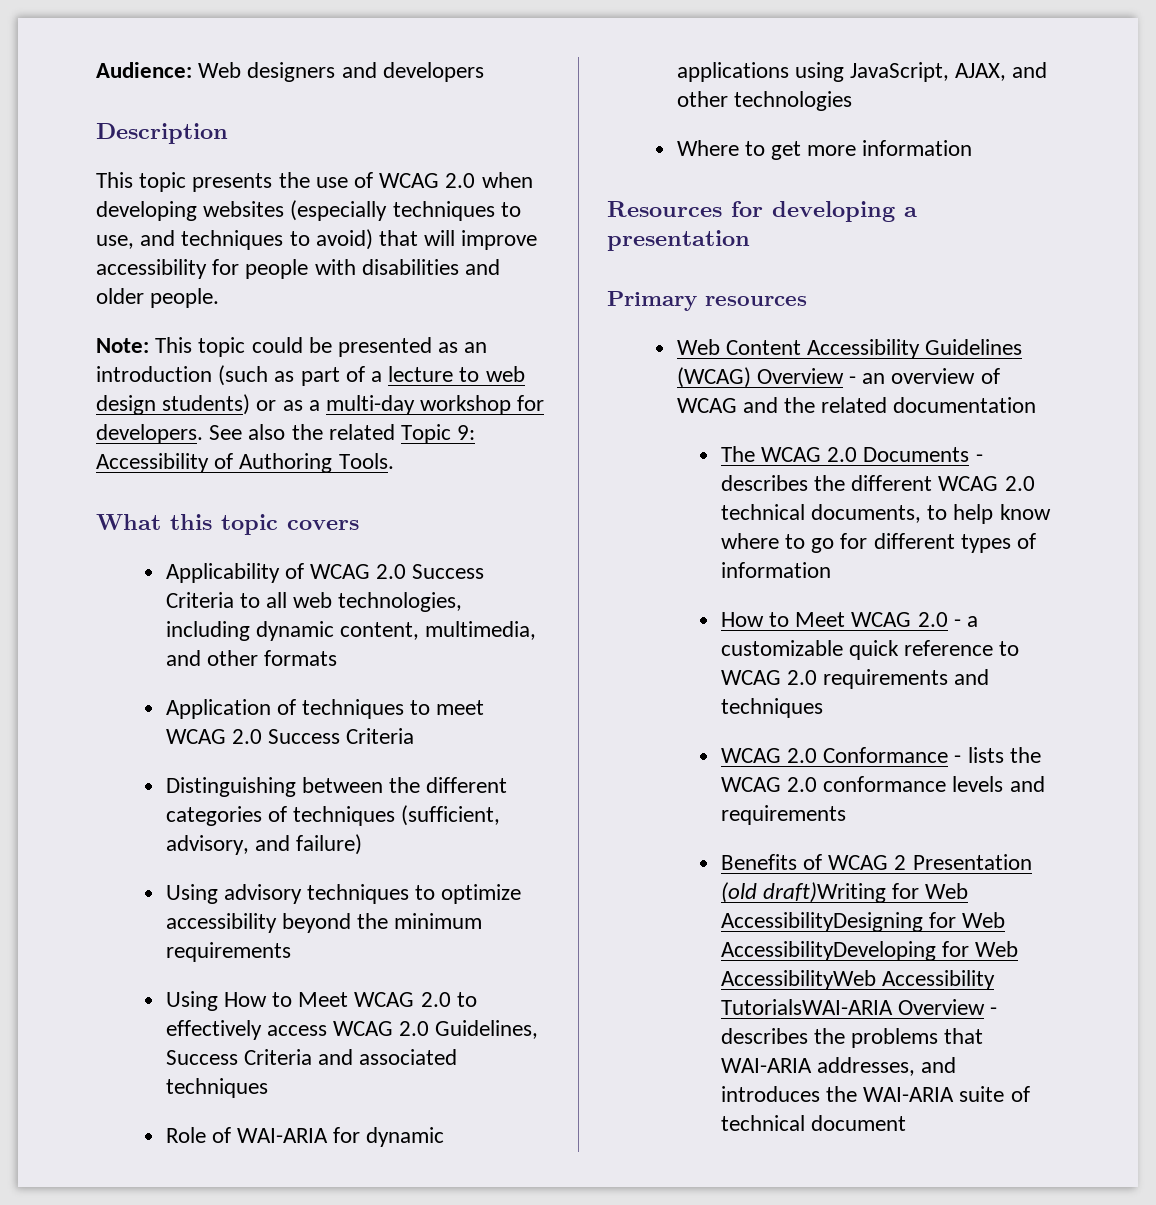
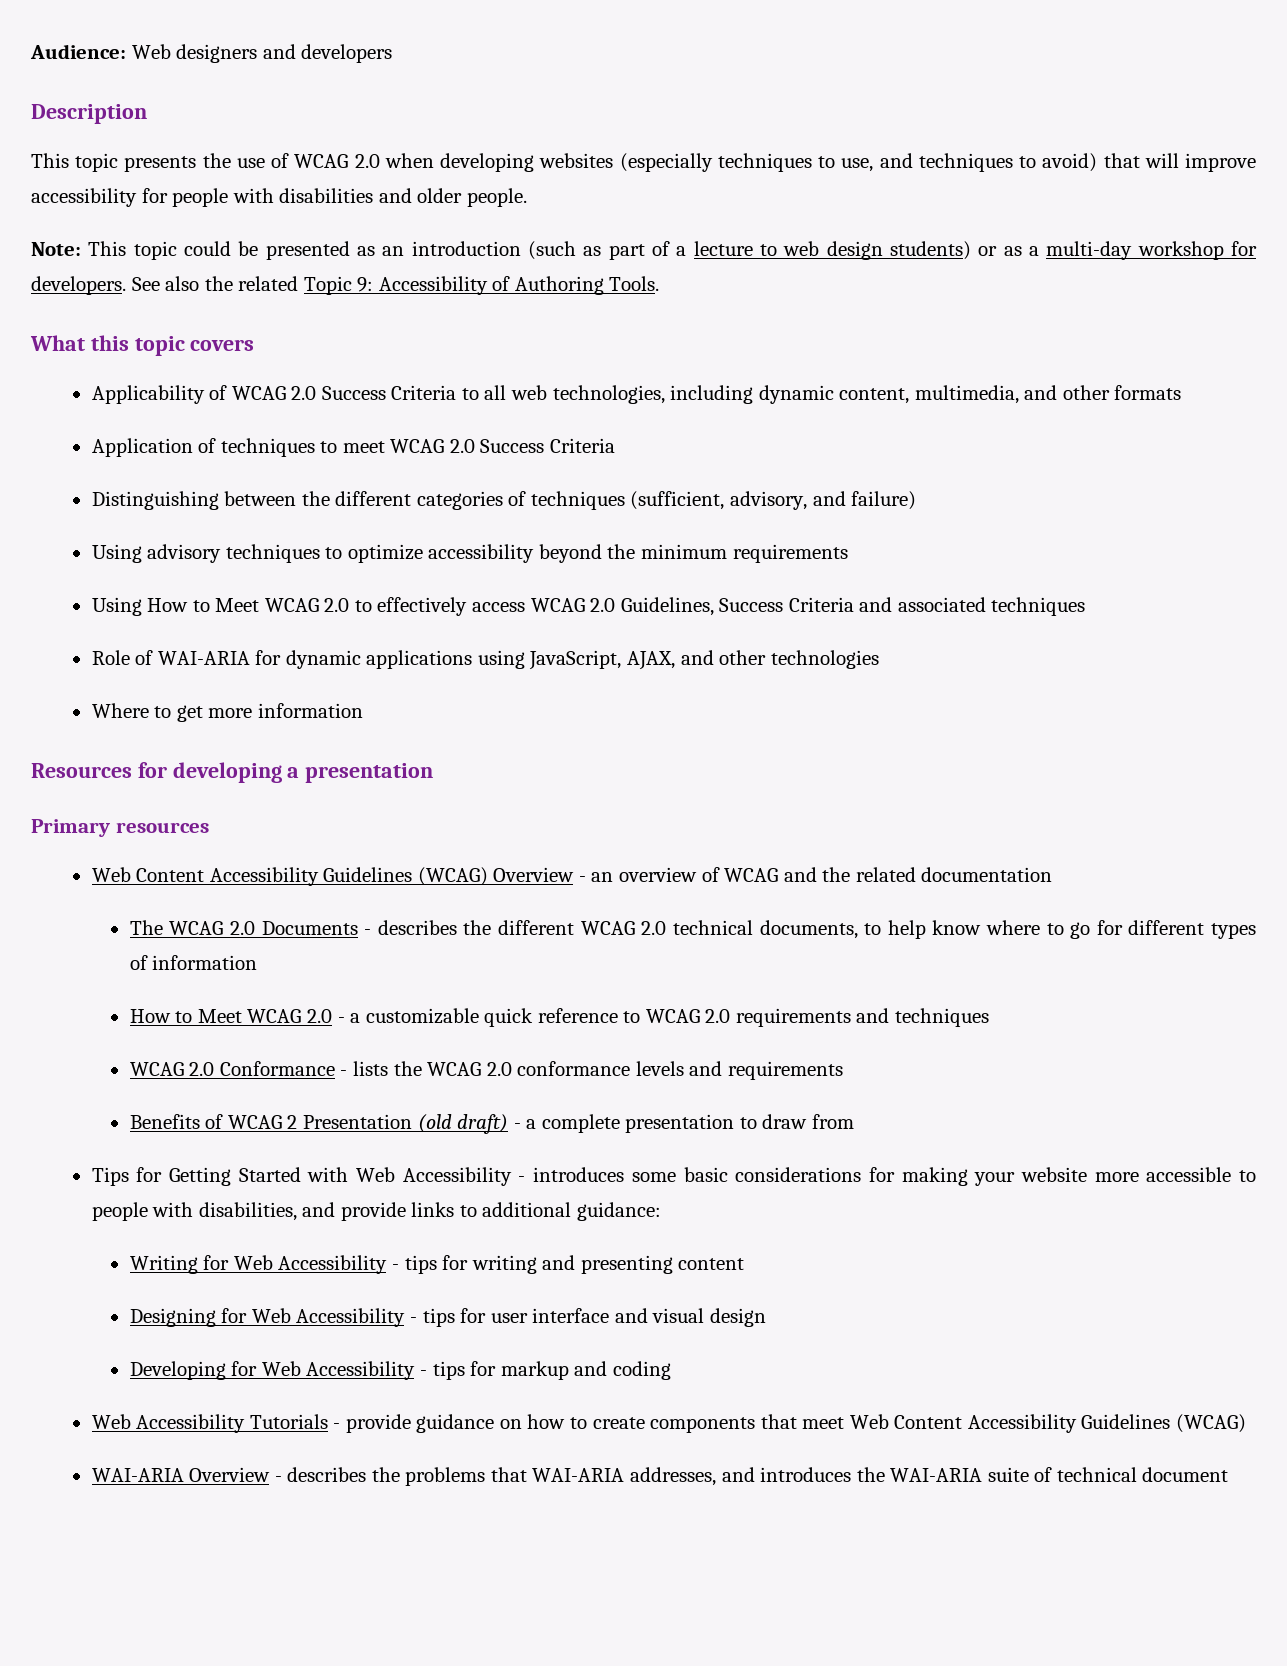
[762,882,969,903] [720,912,1006,932] [720,941,1019,961] [720,970,995,990] [720,999,893,1015] draft)Writing for Web AccessibilityDesigning for Web AccessibilityDeveloping for Web AccessibilityWeb Accessibility TutorialsWAI-ARIA -> [457,1114,854,1134] [91,1167,1257,1186] [91,1202,661,1221] [129,1255,745,1274] [129,1308,766,1327] [129,1361,671,1380] [91,1414,1246,1433] [91,1468,184,1482] draft) - a complete presentation to draw from // Tips for Getting Started with Web Accessibility - introduces some basic considerations for making your website more accessible to people with disabilities, and provide links to additional guidance: // Writing for Web Accessibility - tips for writing and presenting content // Designing for Web Accessibility - tips for user interface and visual design // Developing for Web Accessibility - tips for markup and coding // Web Accessibility Tutorials - provide guidance on how to create components that meet Web Content Accessibility Guidelines (WCAG) // WAI-ARIA

